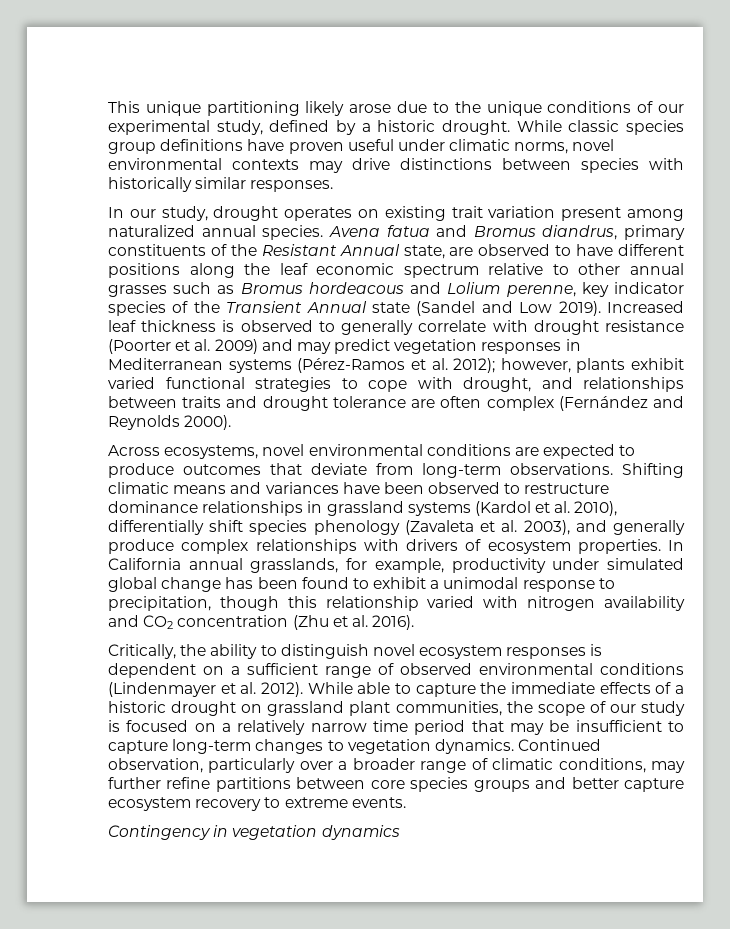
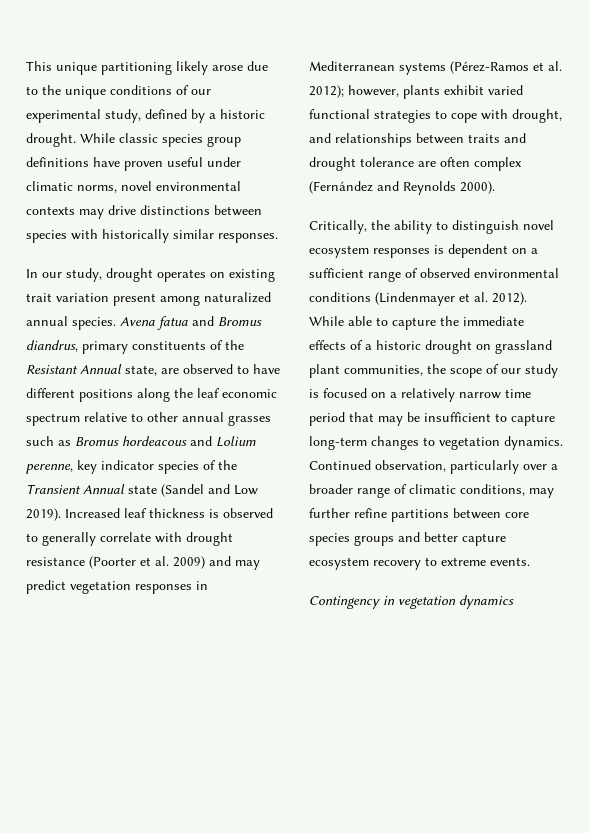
[108,444,636,459] [108,463,684,478] [108,482,610,494] [108,501,618,516] [108,520,685,535] [108,539,684,554] [108,558,684,573] [108,577,615,592] [108,596,685,611] [108,615,415,630] // Across ecosystems, novel environmental conditions are expected to produce outcomes that deviate from long-term observations. Shifting climatic means and variances have been observed to restructure dominance relationships in grassland systems (Kardol et al. 2010), differentially shift species phenology (Zavaleta et al. 2003), and generally produce complex relationships with drivers of ecosystem properties. In California annual grasslands, for example, productivity under simulated global change has been found to exhibit a unimodal response to precipitation, though this relationship varied with nitrogen availability and CO2 concentration (Zhu et al. 2016). -> (495, 187) none

